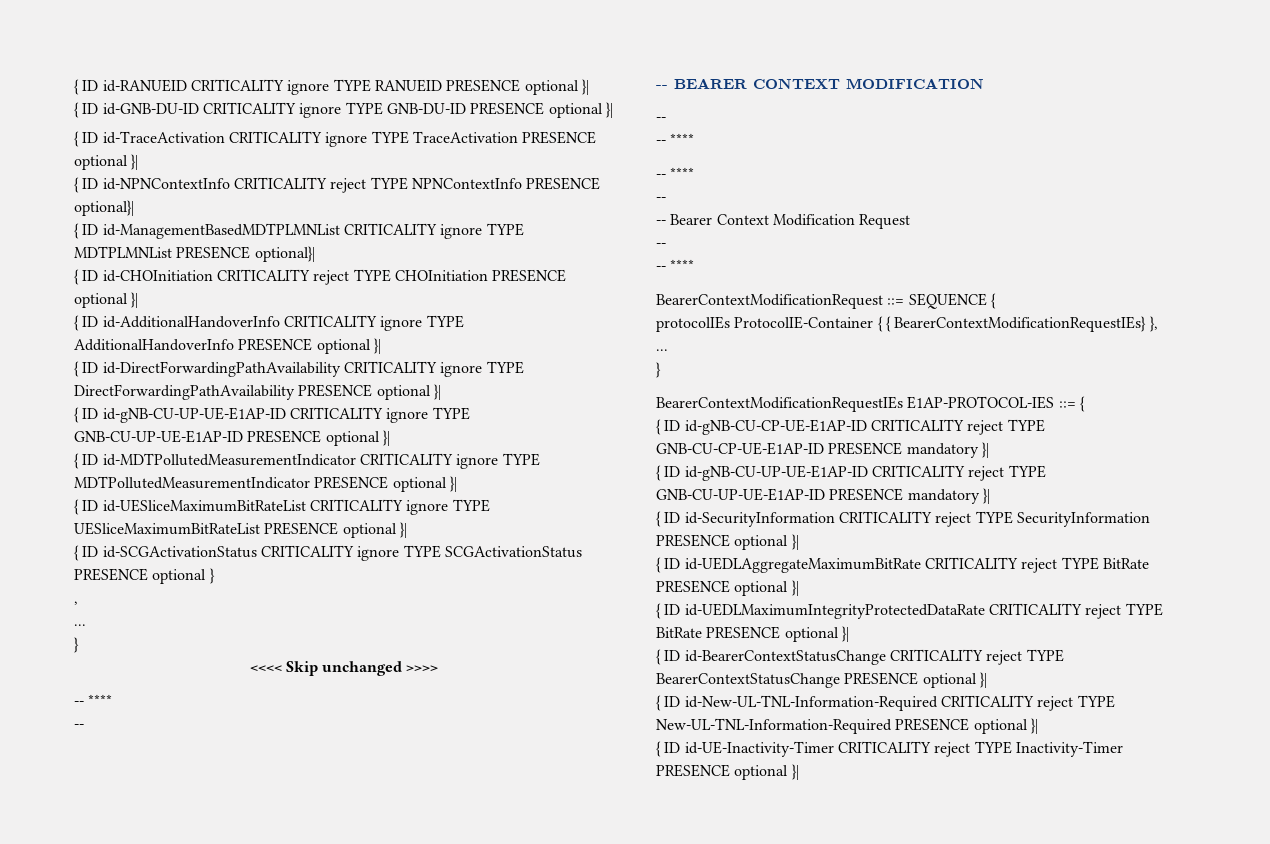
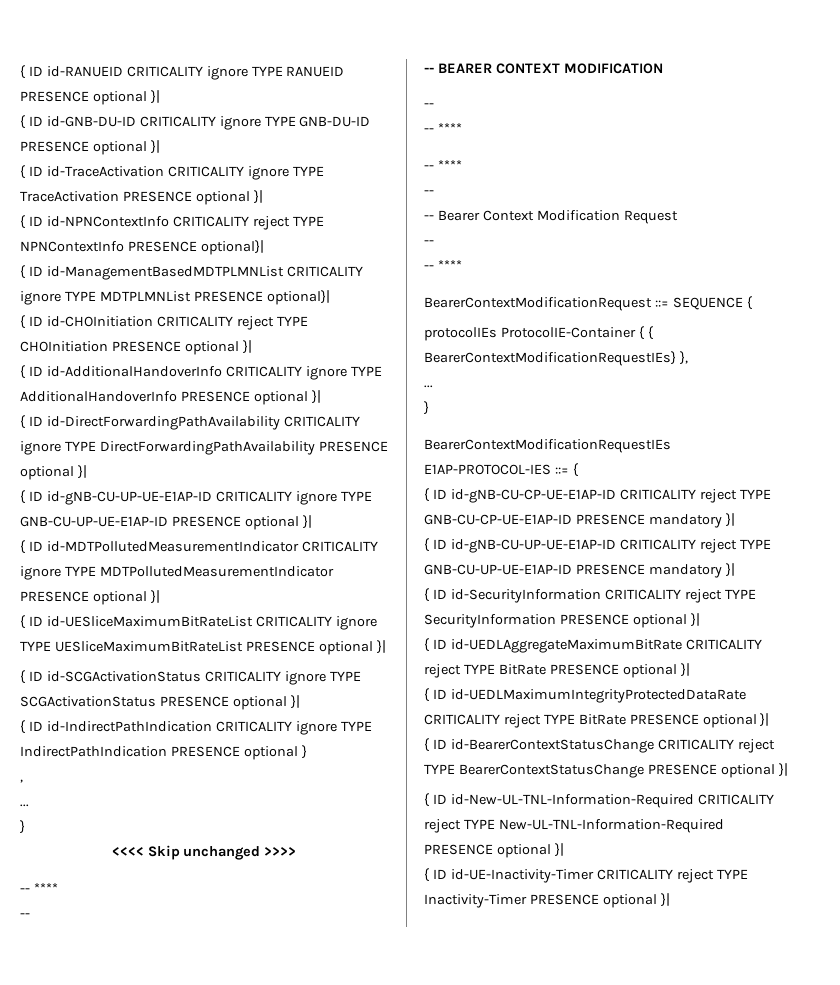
(207, 576) none -> [290,695,300,709] [20,720,372,735] [20,746,298,760] }| // { ID id-IndirectPathIndication CRITICALITY ignore TYPE IndirectPathIndication PRESENCE optional

